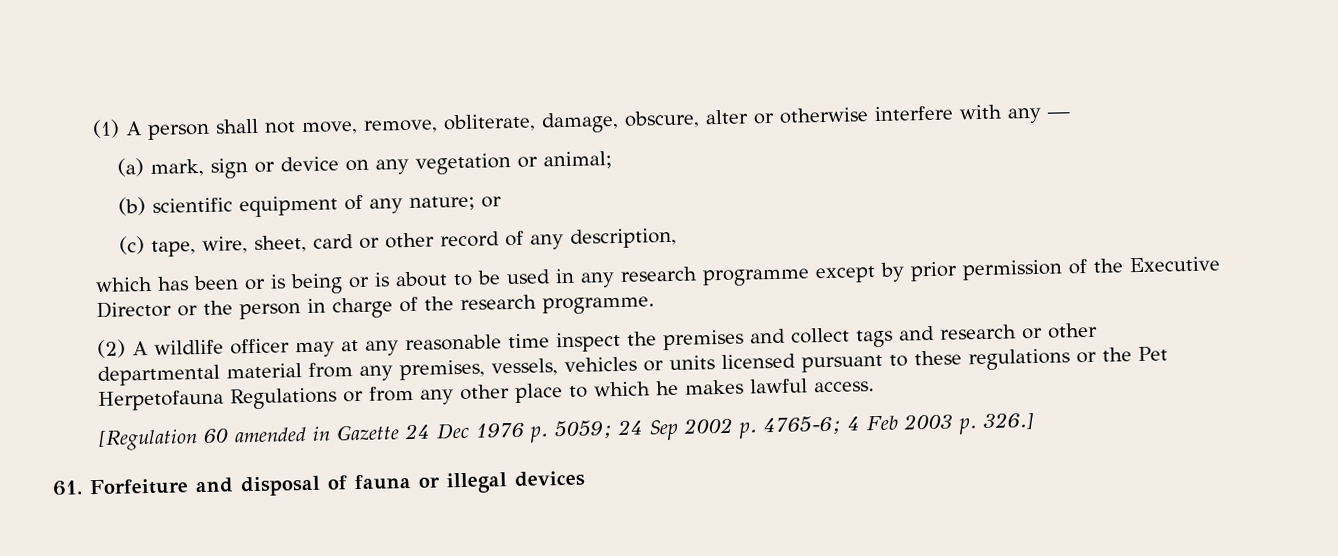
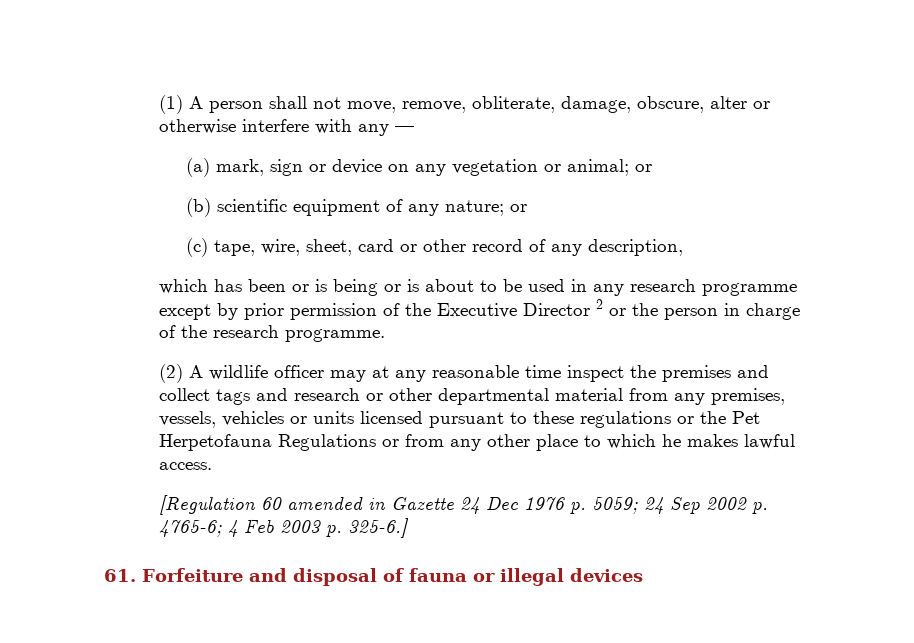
(613, 160) none -> [635,164,653,172] or
(173, 309) none -> [595,299,603,309] 2
[983,412,1035,430] 326.] -> [347,518,409,538] 325-6.]

